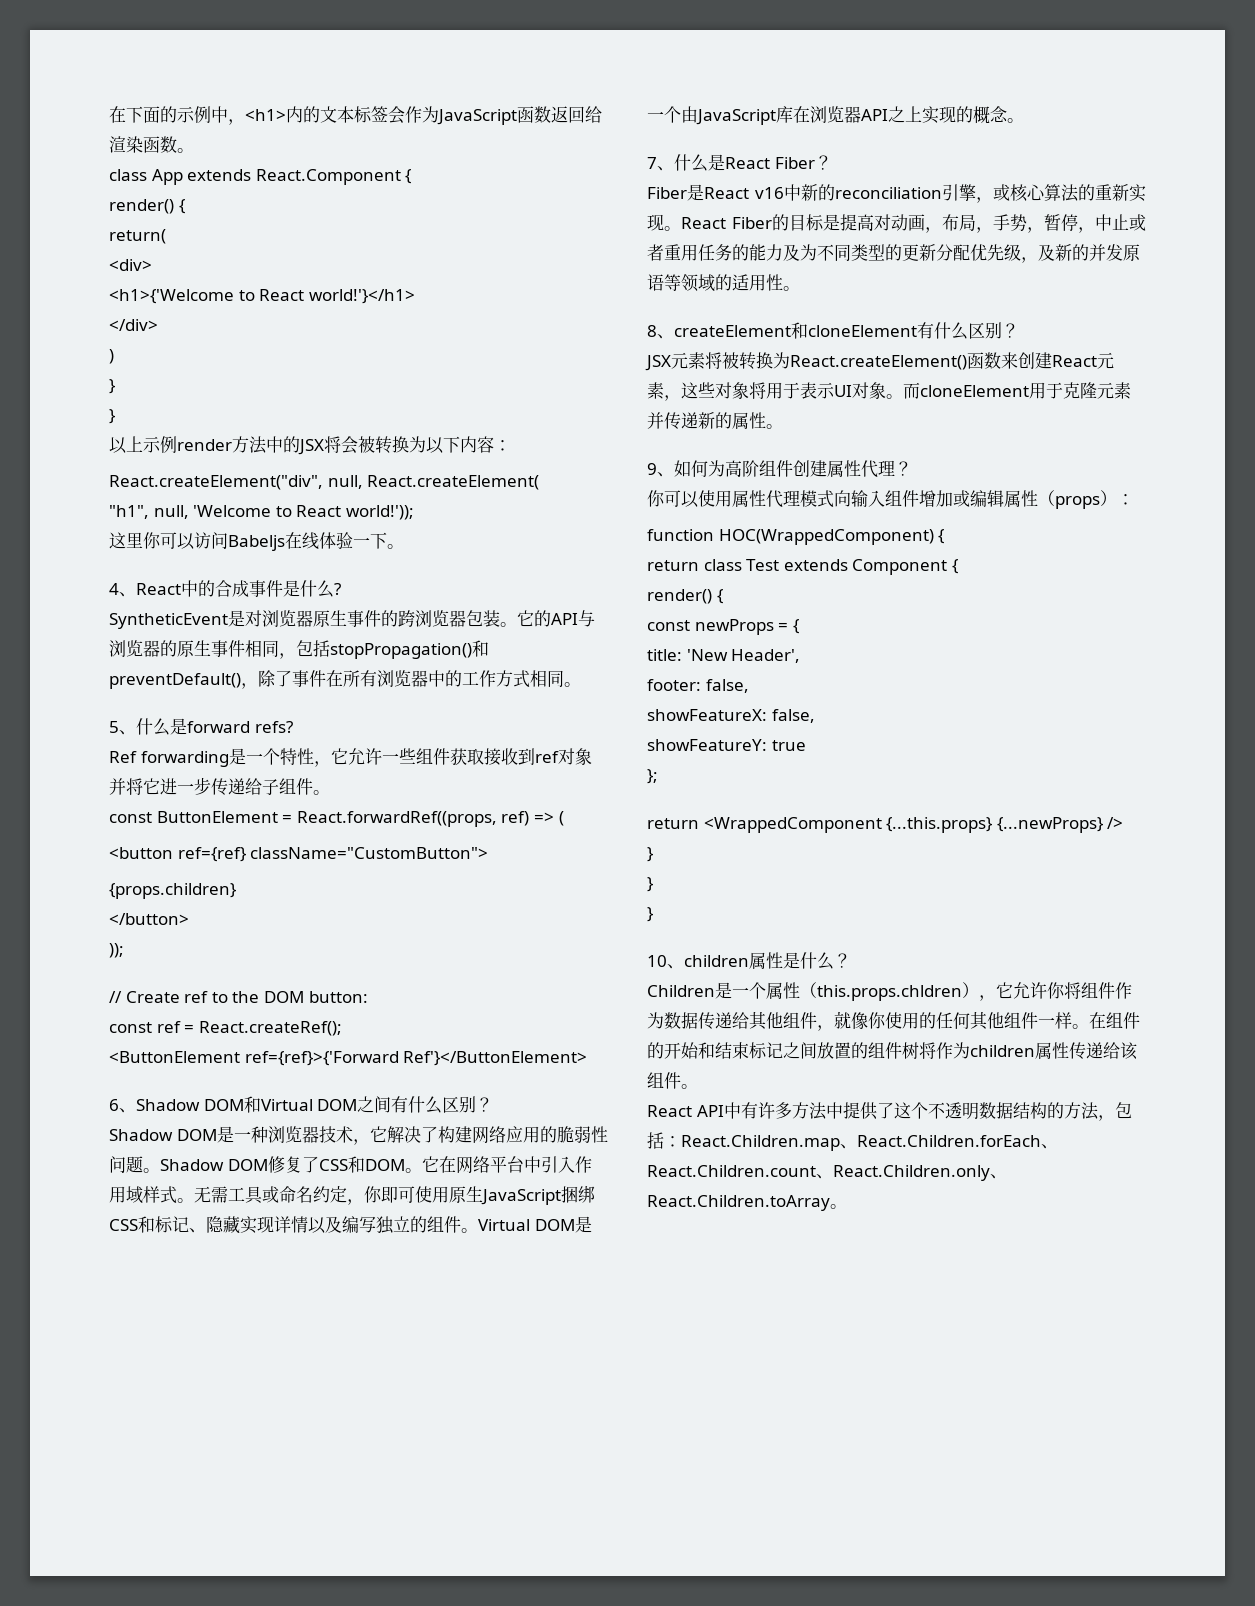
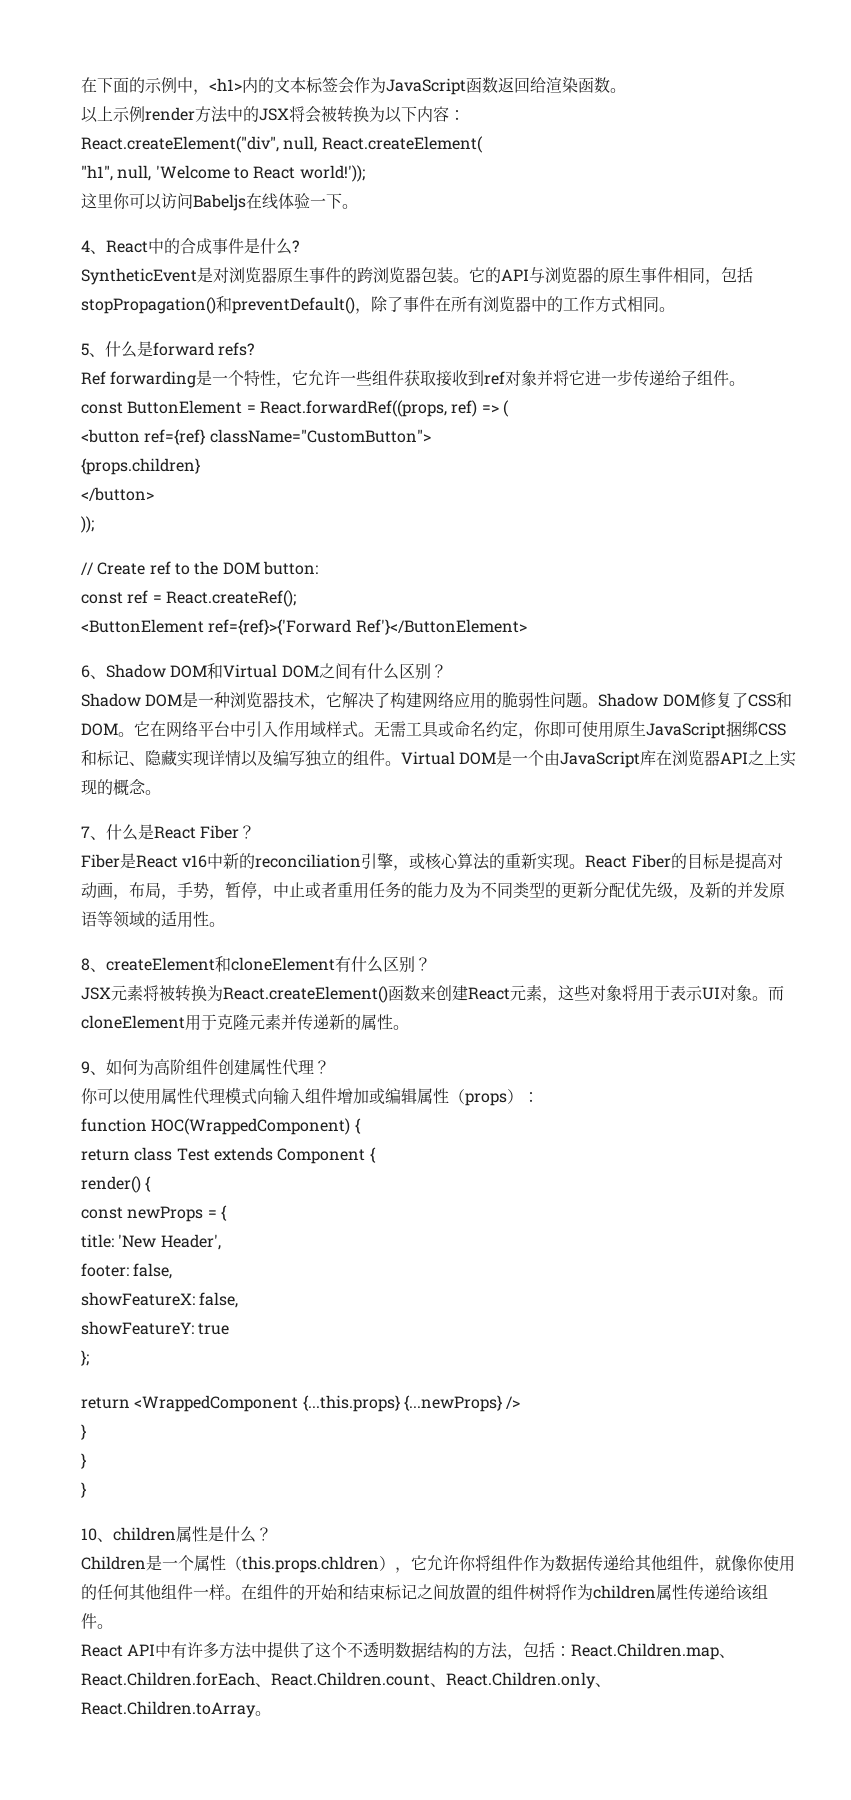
[109,169,412,185] [109,199,185,214] [109,229,166,244] [109,259,152,271] [109,289,415,304] [109,319,158,331] [109,349,114,364] [109,379,115,394] [109,409,115,424] // class App extends React.Component { // render() { // return( // <div> // <h1>{'Welcome to React world!'}</h1> // </div> // ) // } // } -> (626, 90) none

